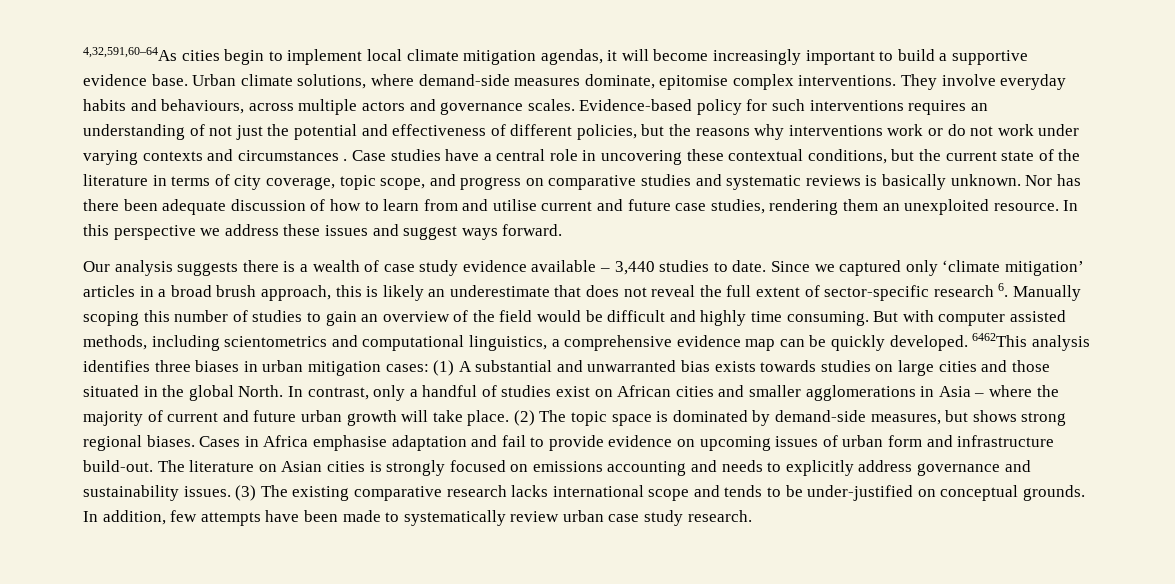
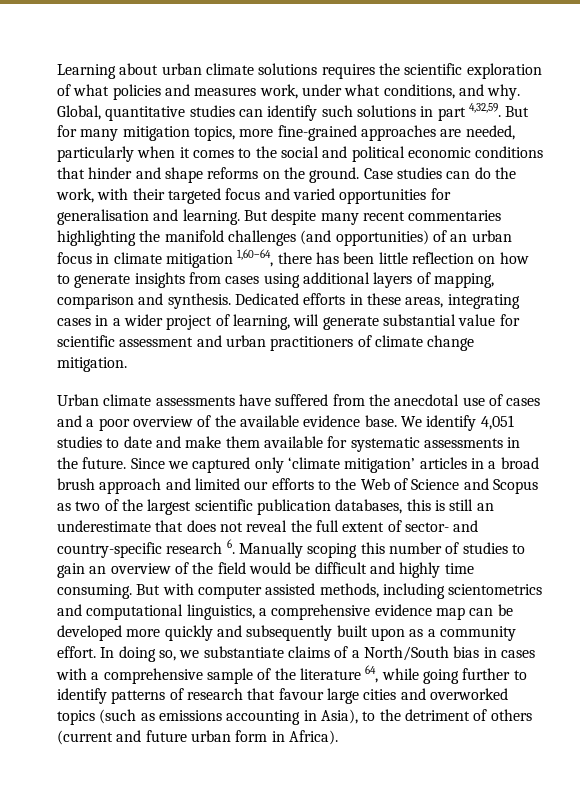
[83,47,1029,65] [83,74,1067,90] [83,99,988,115] [83,124,1080,140] [83,149,1081,165] [83,174,1081,190] [83,199,1079,215] [83,224,563,240] [83,260,767,276] 4,32,591,60–64As cities begin to implement local climate mitigation agendas, it will become increasingly important to build a supportive evidence base. Urban climate solutions, where demand-side measures dominate, epitomise complex interventions. They involve everyday habits and behaviours, across multiple actors and governance scales. Evidence-based policy for such interventions requires an understanding of not just the potential and effectiveness of different policies, but the reasons why interventions work or do not work under varying contexts and circumstances . Case studies have a central role in uncovering these contextual conditions, but the current state of the literature in terms of city coverage, topic scope, and progress on comparative studies and systematic reviews is basically unknown. Nor has there been adequate discussion of how to learn from and utilise current and future case studies, rendering them an unexploited resource. In this perspective we address these issues and suggest ways forward. // Our analysis suggests there is a wealth of case study evidence available – 3,440 studies to date. -> [57,63,542,79] [57,84,521,100] [57,103,530,121] [57,125,515,141] [57,146,544,162] [57,167,516,183] [56,188,451,204] [57,209,502,225] [57,230,512,246] [57,249,529,268] [57,272,494,288] [57,293,520,309] [57,314,520,330] [57,335,475,351] [57,357,127,372] [57,394,541,406] [57,415,514,431] [57,436,521,452] [57,457,127,469] Learning about urban climate solutions requires the scientific exploration of what policies and measures work, under what conditions, and why. Global, quantitative studies can identify such solutions in part 4,32,59. But for many mitigation topics, more fine-grained approaches are needed, particularly when it comes to the social and political economic conditions that hinder and shape reforms on the ground. Case studies can do the work, with their targeted focus and varied opportunities for generalisation and learning. But despite many recent commentaries highlighting the manifold challenges (and opportunities) of an urban focus in climate mitigation 1,60–64, there has been little reflection on how to generate insights from cases using additional layers of mapping, comparison and synthesis. Dedicated efforts in these areas, integrating cases in a wider project of learning, will generate substantial value for scientific assessment and urban practitioners of climate change mitigation. // Urban climate assessments have suffered from the anecdotal use of cases and a poor overview of the available evidence base. We identify 4,051 studies to date and make them available for systematic assessments in the future.
[260,285,331,301] approach, -> [99,478,538,494] [57,499,403,515] approach and limited our efforts to the Web of Science and Scopus as two of the largest scientific publication databases,
[382,285,424,301] likely -> [449,499,474,511] still
[824,285,930,301] sector-specific -> [404,520,479,532] [57,542,162,558] sector- and country-specific
[831,333,1090,351] [83,360,1050,376] [83,385,1059,401] [83,410,1067,426] [83,435,1055,451] [83,460,1031,476] [83,485,1086,501] [83,510,752,526] quickly developed. 6462This analysis identifies three biases in urban mitigation cases: (1) A substantial and unwarranted bias exists towards studies on large cities and those situated in the global North. In contrast, only a handful of studies exist on African cities and smaller agglomerations in Asia – where the majority of current and future urban growth will take place. (2) The topic space is dominated by demand-side measures, but shows strong regional biases. Cases in Africa emphasise adaptation and fail to provide evidence on upcoming issues of urban form and infrastructure build-out. The literature on Asian cities is strongly focused on emissions accounting and needs to explicitly address governance and sustainability issues. (3) The existing comparative research lacks international scope and tends to be under-justified on conceptual grounds. In addition, few attempts have been made to systematically review urban case study research. -> [57,625,516,641] [57,646,535,662] [56,665,527,684] [57,688,508,704] [57,709,532,725] [57,730,338,745] developed more quickly and subsequently built upon as a community effort. In doing so, we substantiate claims of a North/South bias in cases with a comprehensive sample of the literature 64, while going further to identify patterns of research that favour large cities and overworked topics (such as emissions accounting in Asia), to the detriment of others (current and future urban form in Africa).

